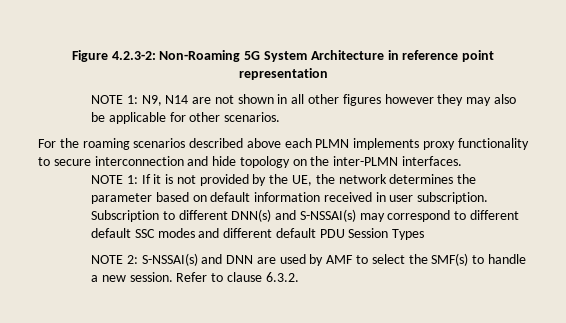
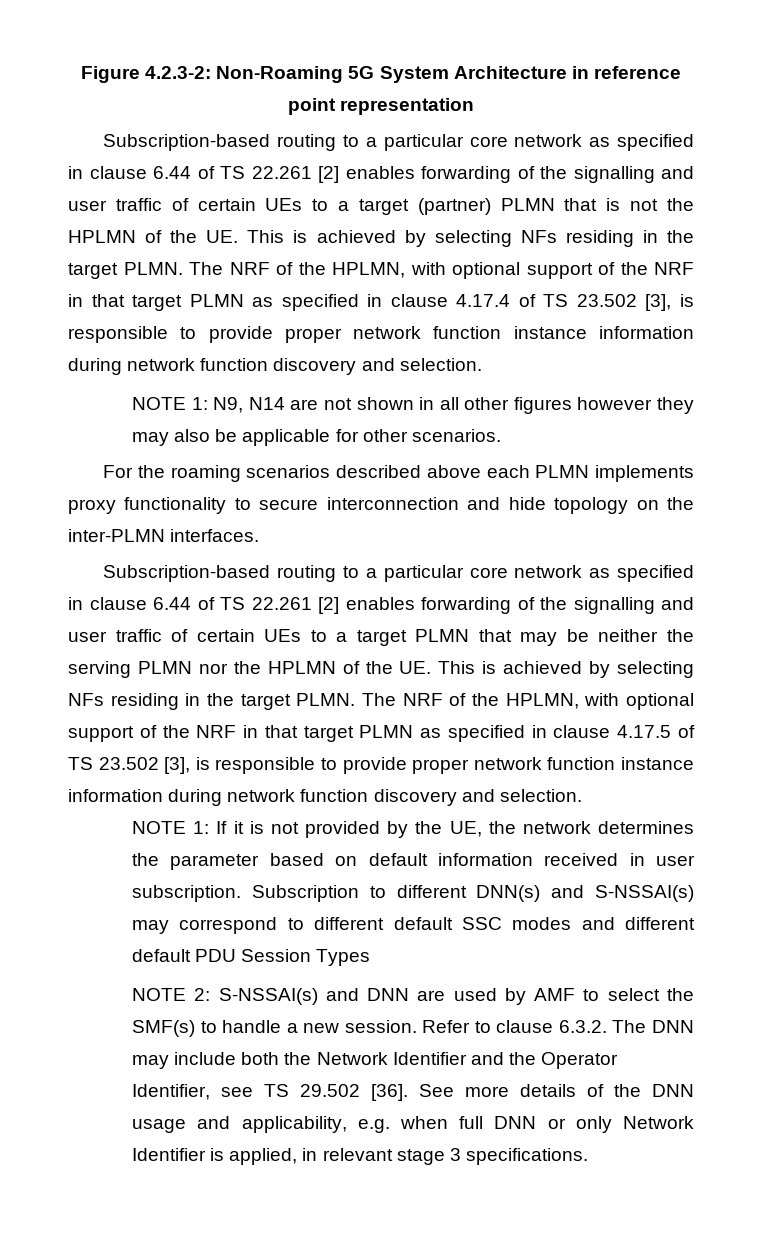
(328, 74) none -> [103,134,694,151] [68,166,694,183] [68,198,694,215] [68,230,694,247] [68,262,694,279] [68,294,694,311] [68,326,694,343] [68,358,482,375] // Subscription-based routing to a particular core network as specified in clause 6.44 of TS 22.261 [2] enables forwarding of the signalling and user traffic of certain UEs to a target (partner) PLMN that is not the HPLMN of the UE. This is achieved by selecting NFs residing in the target PLMN. The NRF of the HPLMN, with optional support of the NRF in that target PLMN as specified in clause 4.17.4 of TS 23.502 [3], is responsible to provide proper network function instance information during network function discovery and selection.
(463, 161) none -> [103,565,694,582] [68,597,694,614] [68,629,695,646] [68,661,694,678] [68,693,695,710] [68,725,695,742] [68,757,695,774] [68,789,582,806] // Subscription-based routing to a particular core network as specified in clause 6.44 of TS 22.261 [2] enables forwarding of the signalling and user traffic of certain UEs to a target PLMN that may be neither the serving PLMN nor the HPLMN of the UE. This is achieved by selecting NFs residing in the target PLMN. The NRF of the HPLMN, with optional support of the NRF in that target PLMN as specified in clause 4.17.5 of TS 23.502 [3], is responsible to provide proper network function instance information during network function discovery and selection.
(299, 277) none -> [612,1020,694,1033] [132,1052,619,1069] [132,1084,694,1101] [132,1116,695,1133] [132,1148,588,1165] The DNN may include both the Network Identifier and the Operator Identifier, see TS 29.502 [36]. See more details of the DNN usage and applicability, e.g. when full DNN or only Network Identifier is applied, in relevant stage 3 specifications.

